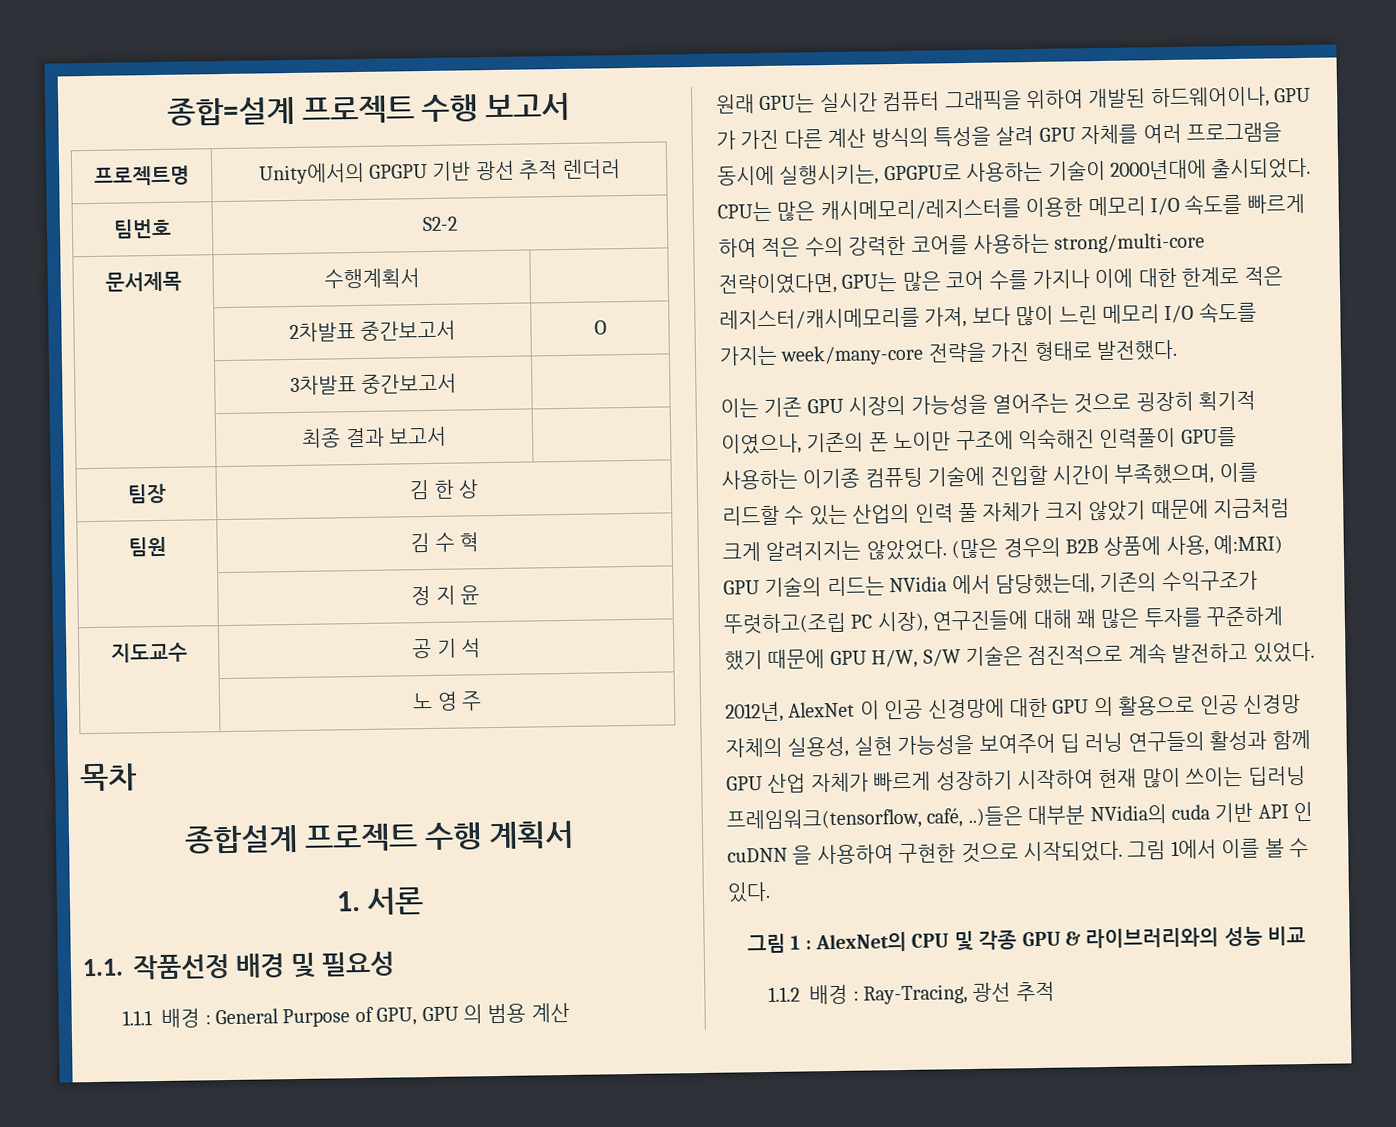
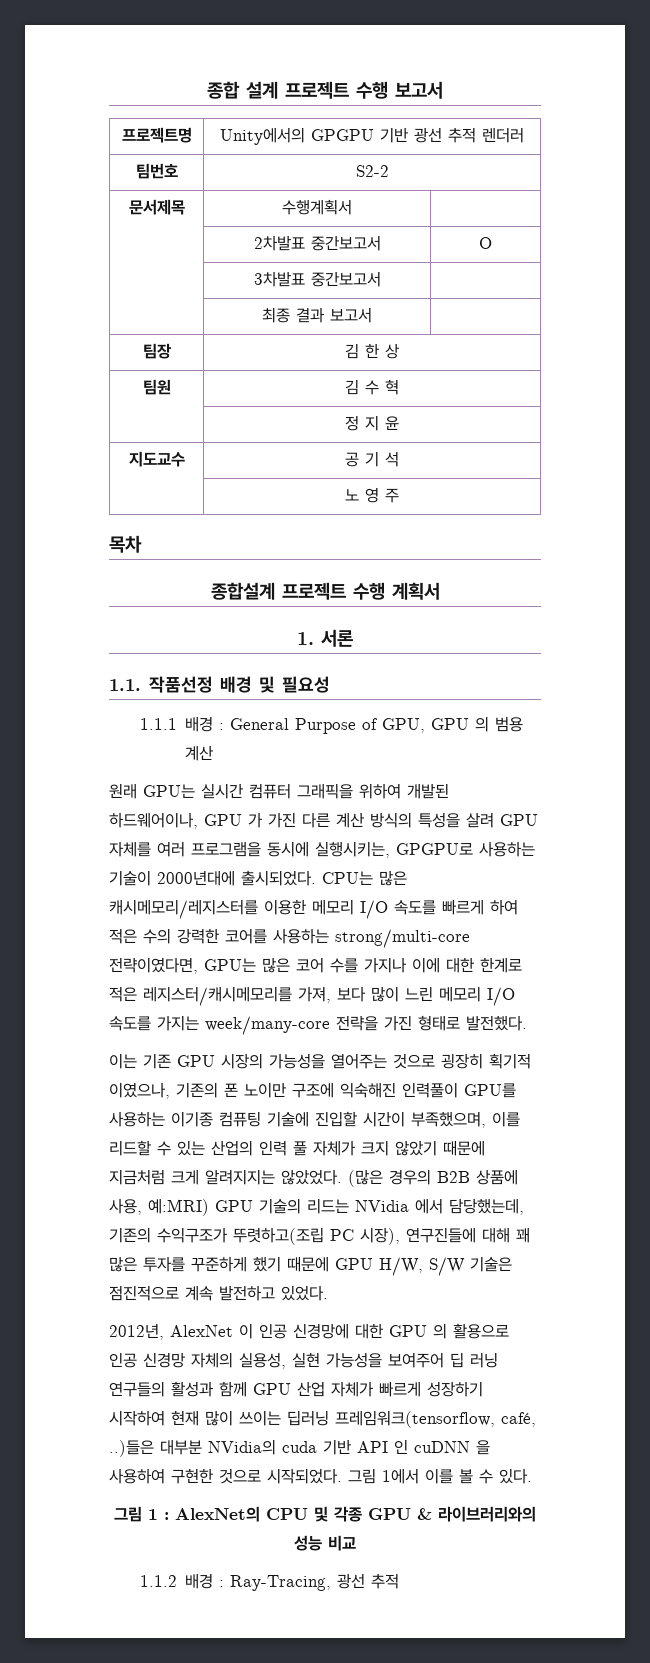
[166,96,295,126] 종합=설계 -> [207,81,278,99] 종합 설계

